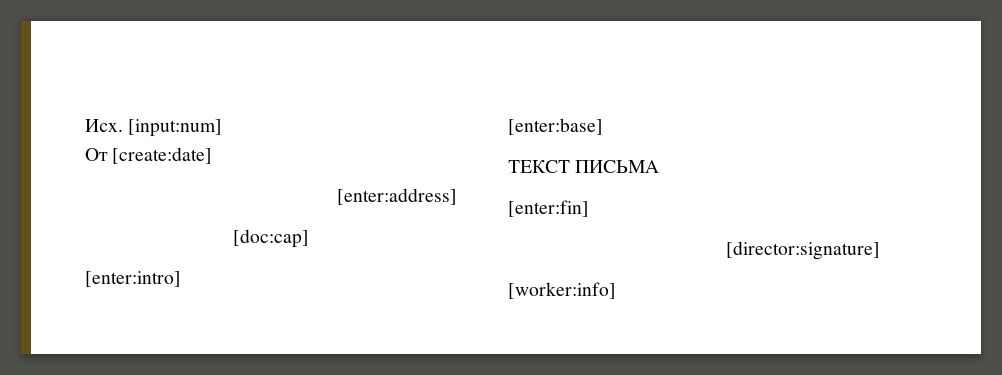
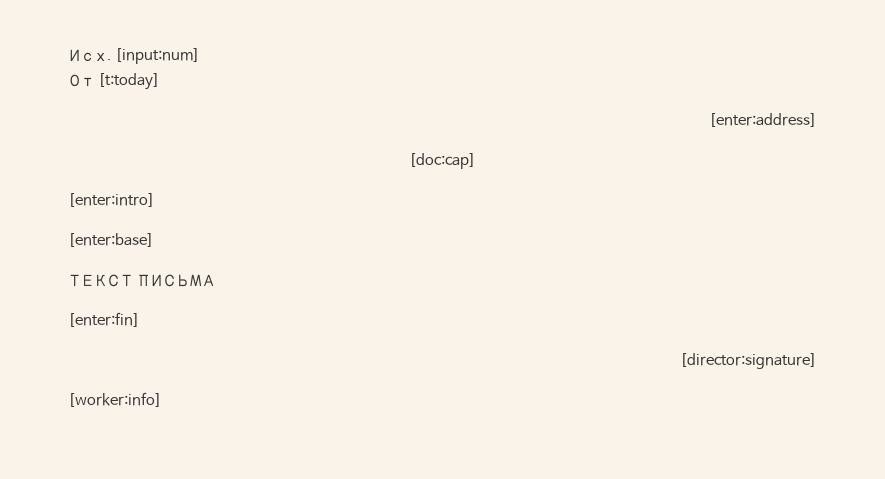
[112,147,213,164] [create:date] -> [97,73,160,90] [t:today]

